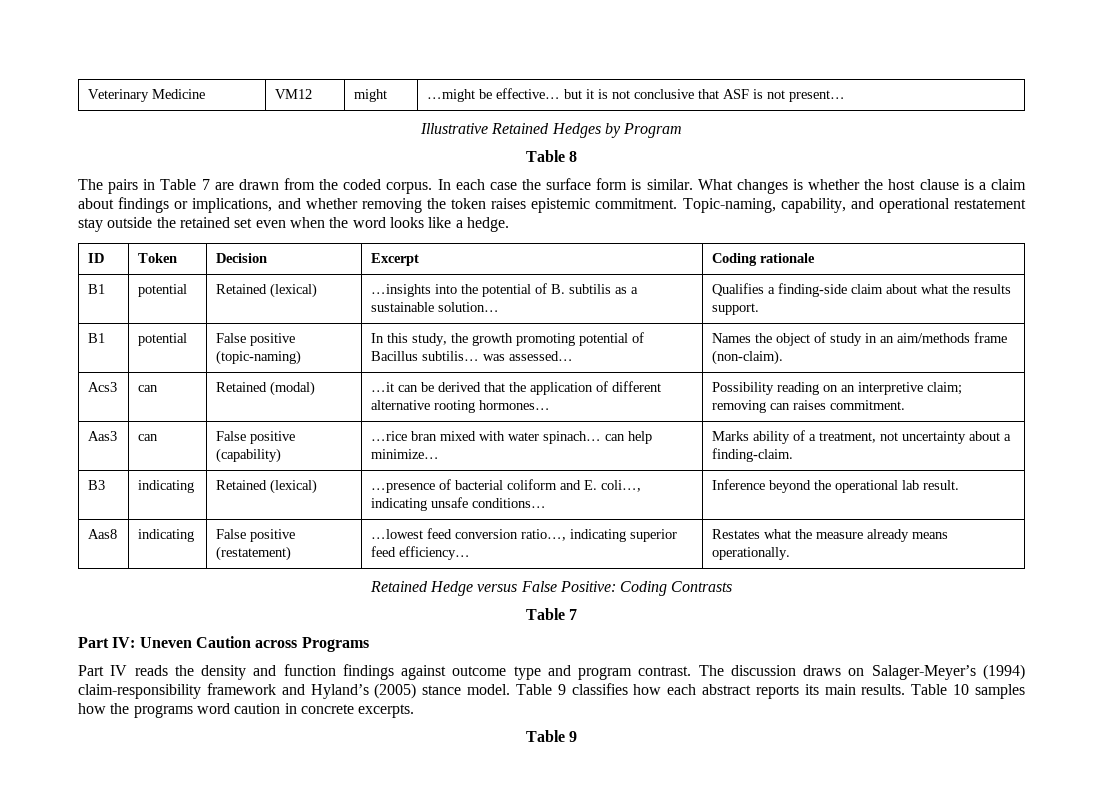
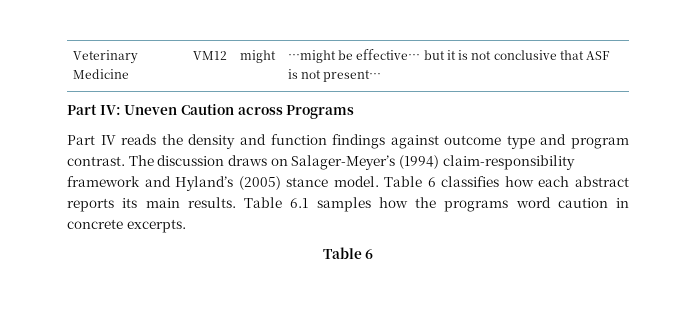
[419,123,683,138] [525,150,578,162] [78,178,1026,194] [78,197,1026,213] [78,217,509,232] [88,253,105,263] [138,253,178,263] [216,253,268,263] [371,253,420,266] [712,253,816,266] [88,284,106,294] [138,284,188,297] [216,283,318,298] [371,283,639,297] [371,302,500,312] [712,283,1012,297] [712,303,760,315] [88,333,106,343] [138,333,188,346] [216,333,296,346] [216,350,302,365] [371,332,645,346] [371,351,574,361] [712,332,1008,346] [712,350,784,365] [88,382,118,392] [138,385,159,392] [216,381,316,396] [371,381,662,395] [371,400,551,413] [712,382,963,395] [712,400,906,413] [88,431,118,441] [138,434,159,441] [216,431,296,444] [216,448,282,463] [371,431,653,444] [371,449,440,459] [712,430,1012,444] [712,448,794,462] [88,480,106,490] [138,480,195,493] [216,479,318,494] [371,479,642,493] [371,497,547,511] [712,479,960,493] [88,529,118,539] [138,529,195,542] [216,529,296,542] [216,546,292,561] [371,528,678,542] [371,546,471,560] [712,529,949,542] [712,547,791,560] [369,581,733,596] [525,608,578,620] // Illustrative Retained Hedges by Program // Table 8 // The pairs in Table 7 are drawn from the coded corpus. In each case the surface form is similar. What changes is whether the host clause is a claim about findings or implications, and whether removing the token raises epistemic commitment. Topic-naming, capability, and operational restatement stay outside the retained set even when the word looks like a hedge. // ID | Token | Decision | Excerpt | Coding rationale // B1 | potential | Retained (lexical) | …insights into the potential of B. subtilis as a sustainable solution… | Qualifies a finding-side claim about what the results support. // B1 | potential | False positive (topic-naming) | In this study, the growth promoting potential of Bacillus subtilis… was assessed… | Names the object of study in an aim/methods frame (non-claim). // Acs3 | can | Retained (modal) | …it can be derived that the application of different alternative rooting hormones… | Possibility reading on an interpretive claim; removing can raises commitment. // Aas3 | can | False positive (capability) | …rice bran mixed with water spinach… can help minimize… | Marks ability of a treatment, not uncertainty about a finding-claim. // B3 | indicating | Retained (lexical) | …presence of bacterial coliform and E. coli…, indicating unsafe conditions… | Inference beyond the operational lab result. // Aas8 | indicating | False positive (restatement) | …lowest feed conversion ratio…, indicating superior feed efficiency… | Restates what the measure already means operationally. // Retained Hedge versus False Positive: Coding Contrasts // Table 7 -> (382, 76) none
[557,684,566,695] 9 -> [427,177,436,187] 6
[953,684,970,695] 10 -> [290,198,309,208] 6.1
[569,731,578,742] 9 -> [365,249,374,259] 6

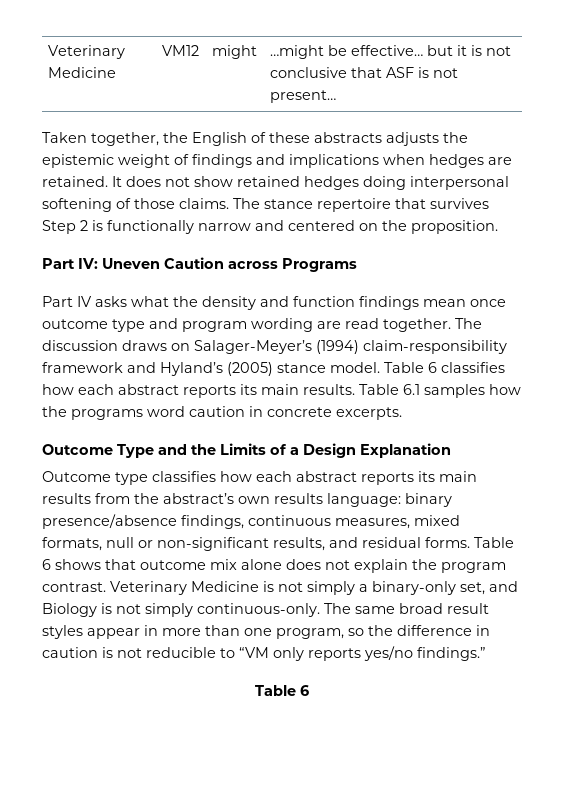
(382, 76) none -> [42,132,468,146] [42,154,512,168] [42,176,509,190] [42,198,489,212] [42,220,498,234] // Taken together, the English of these abstracts adjusts the epistemic weight of findings and implications when hedges are retained. It does not show retained hedges doing interpersonal softening of those claims. The stance repertoire that survives Step 2 is functionally narrow and centered on the proposition.
[121,134,157,145] reads -> [95,296,169,307] asks what
[390,135,439,149] against -> [423,299,506,307] mean once
[67,156,125,166] contrast. -> [251,318,451,332] wording are read together.
(186, 226) none -> [42,443,451,458] [42,471,477,485] [42,493,452,507] [42,514,460,529] [42,537,514,551] [42,559,506,573] [42,581,518,595] [42,603,489,617] [42,625,490,639] [42,646,486,661] // Outcome Type and the Limits of a Design Explanation // Outcome type classifies how each abstract reports its main results from the abstract’s own results language: binary presence/absence findings, continuous measures, mixed formats, null or non-significant results, and residual forms. Table 6 shows that outcome mix alone does not explain the program contrast. Veterinary Medicine is not simply a binary-only set, and Biology is not simply continuous-only. The same broad result styles appear in more than one program, so the difference in caution is not reducible to “VM only reports yes/no findings.”

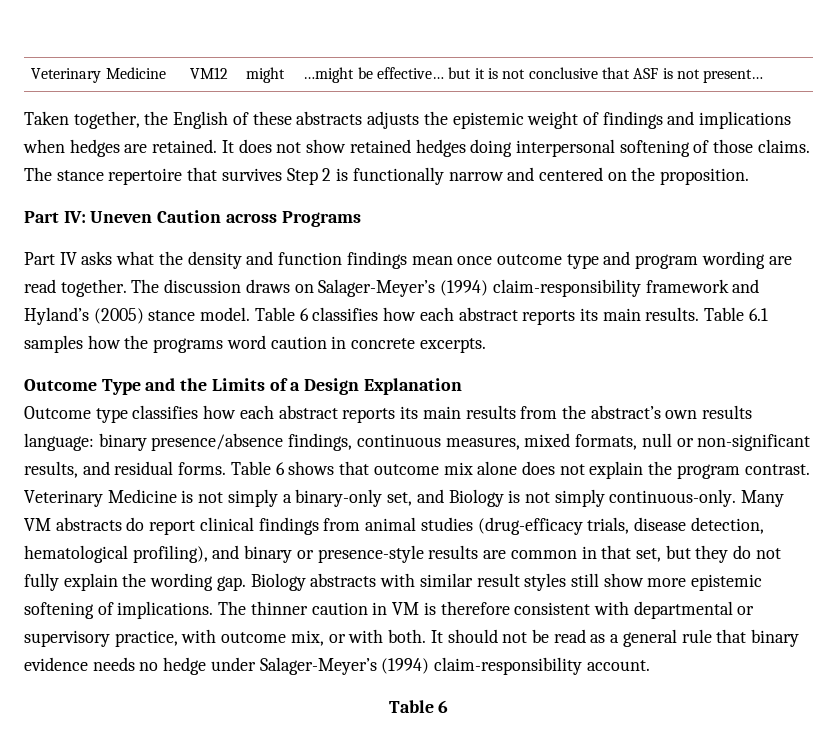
[324,603,489,614] [42,625,490,639] [42,646,486,661] The same broad result styles appear in more than one program, so the difference in caution is not reducible to “VM only reports yes/no findings.” -> [741,490,785,507] [24,517,764,535] [24,545,781,563] [24,573,763,591] [24,601,755,619] [24,629,800,647] [24,657,650,675] Many VM abstracts do report clinical findings from animal studies (drug-efficacy trials, disease detection, hematological profiling), and binary or presence-style results are common in that set, but they do not fully explain the wording gap. Biology abstracts with similar result styles still show more epistemic softening of implications. The thinner caution in VM is therefore consistent with departmental or supervisory practice, with outcome mix, or with both. It should not be read as a general rule that binary evidence needs no hedge under Salager-Meyer’s (1994) claim-responsibility account.

